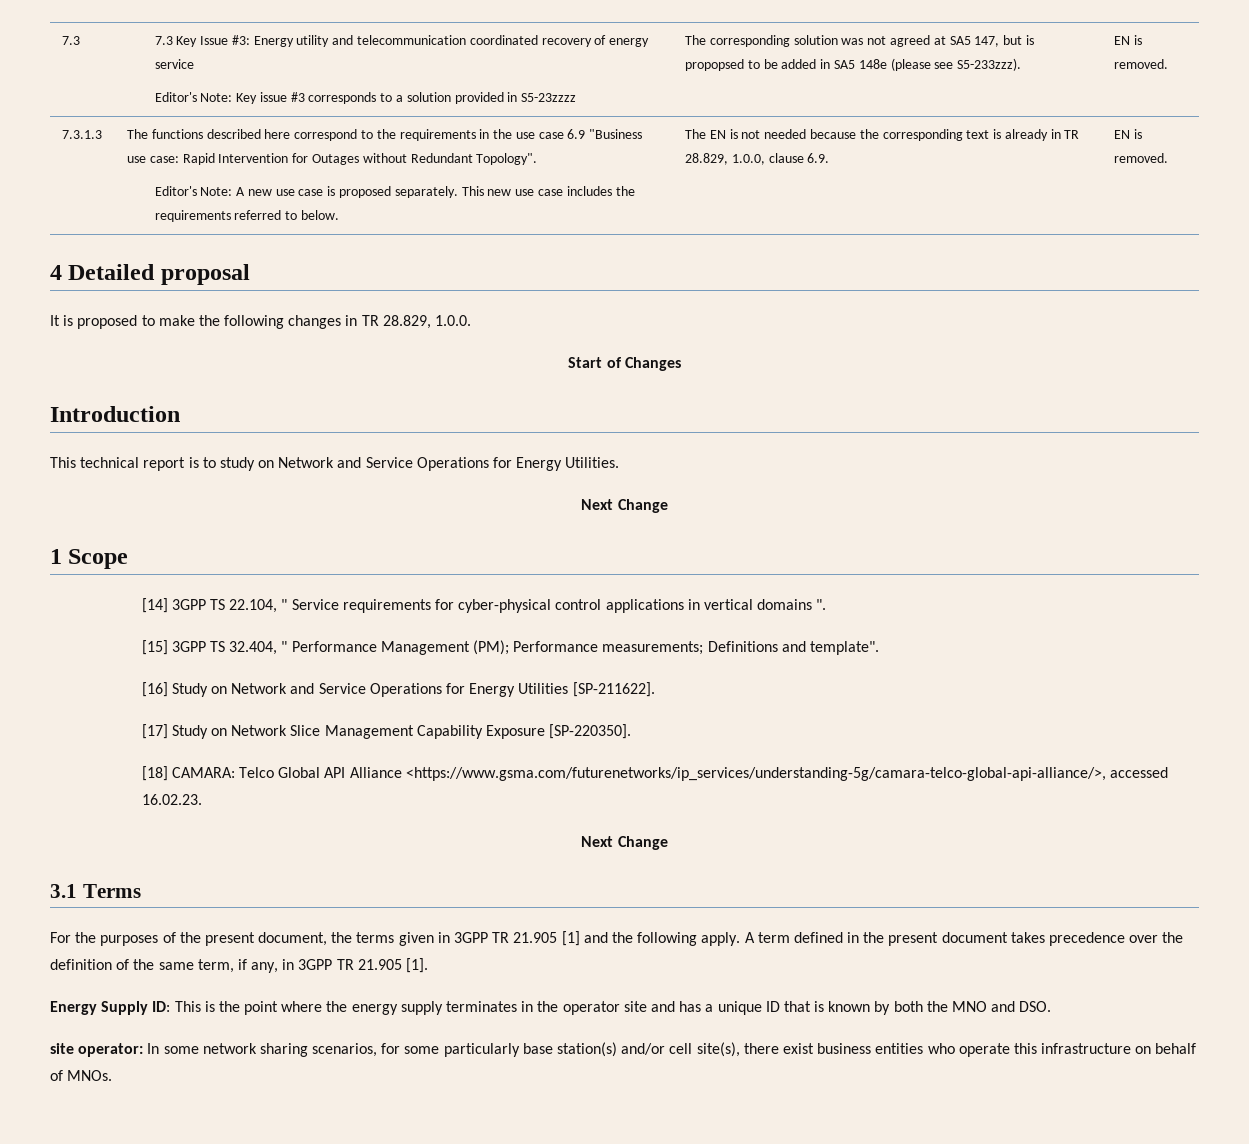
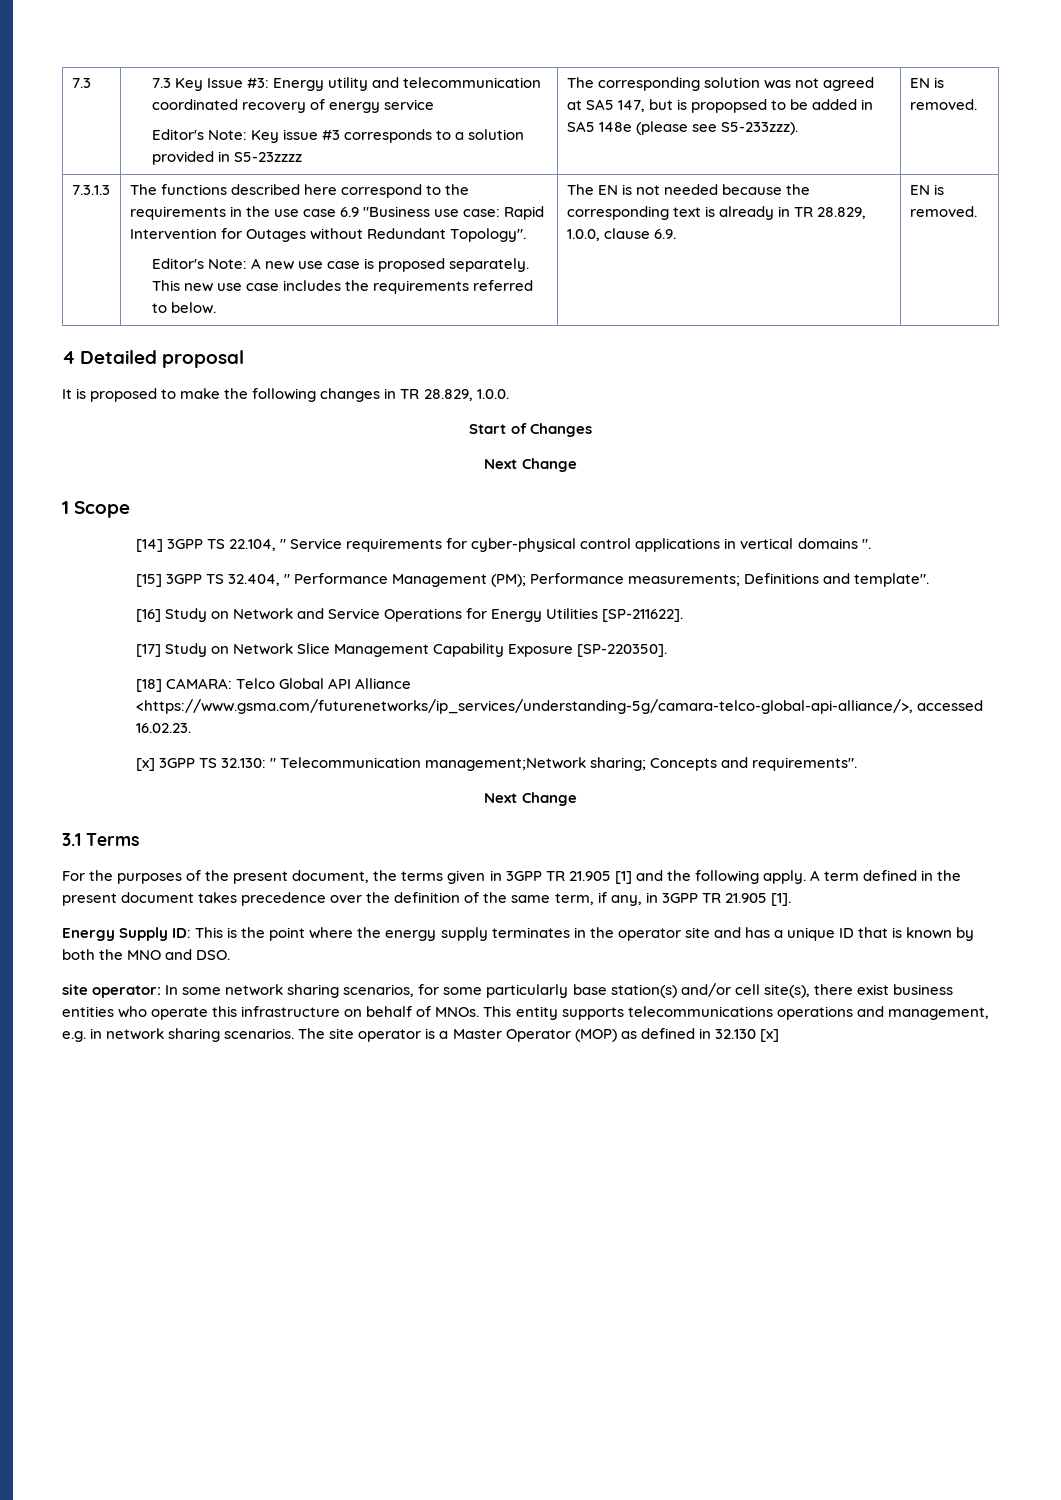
[50,406,180,422] [50,457,620,471] // Introduction // This technical report is to study on Network and Service Operations for Energy Utilities. -> (592, 430) none
(202, 799) none -> [135,757,858,771] // [x] 3GPP TS 32.130: " Telecommunication management;Network sharing; Concepts and requirements".
(113, 1075) none -> [483,1006,989,1020] [62,1028,779,1042] This entity supports telecommunications operations and management, e.g. in network sharing scenarios. The site operator is a Master Operator (MOP) as defined in 32.130 [x]

